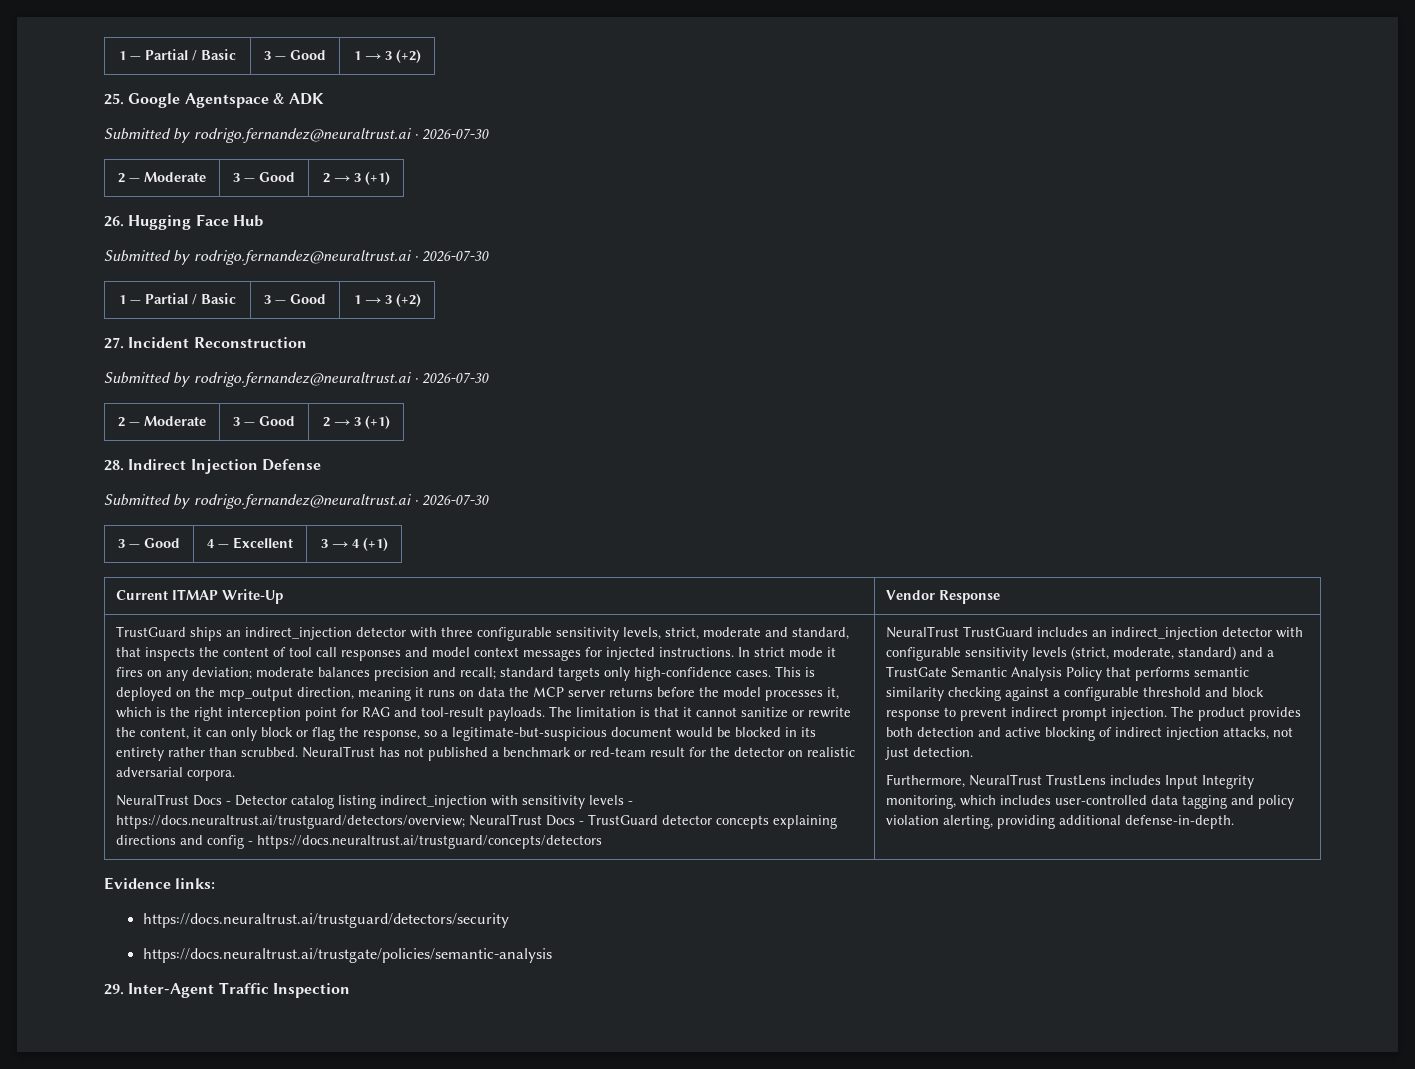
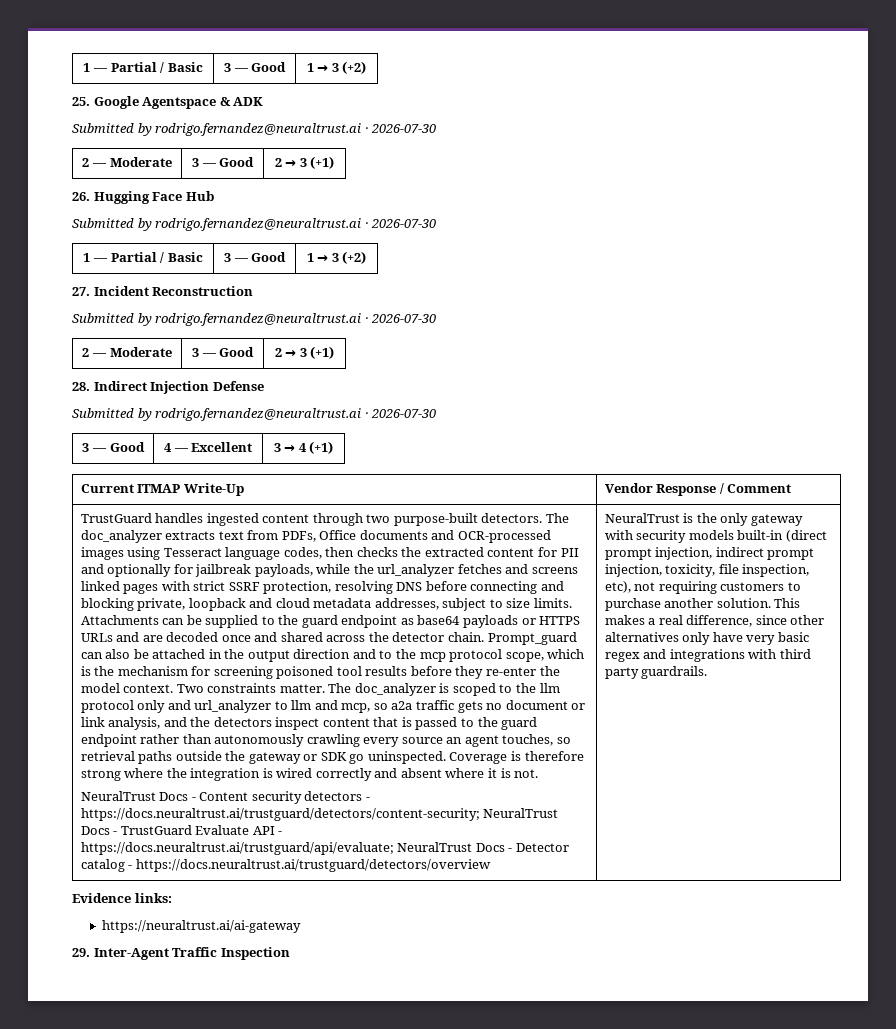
[116,626,850,641] [116,647,837,661] [116,666,816,681] [116,687,840,701] [116,706,852,721] [116,727,817,741] [116,746,856,761] [116,767,236,781] // TrustGuard ships an indirect_injection detector with three configurable sensitivity levels, strict, moderate and standard, that inspects the content of tool call responses and model context messages for injected instructions. In strict mode it fires on any deviation; moderate balances precision and recall; standard targets only high-confidence cases. This is deployed on the mcp_output direction, meaning it runs on data the MCP server returns before the model processes it, which is the right interception point for RAG and tool-result payloads. The limitation is that it cannot sanitize or rewrite the content, it can only block or flag the response, so a legitimate-but-suspicious document would be blocked in its entirety rather than scrubbed. NeuralTrust has not published a benchmark or red-team result for the detector on realistic adversarial corpora. // -> [719,483,792,494] [80,513,569,526] [80,530,551,543] [80,547,579,560] [80,564,578,577] [80,581,564,594] [80,598,572,611] [80,615,581,628] [80,632,577,645] [80,649,585,662] [80,666,560,679] [80,683,560,696] [80,700,586,713] [80,717,538,730] [80,734,571,747] [80,751,584,764] [80,768,539,781] [80,791,370,804] [80,808,559,821] [80,825,283,835] [80,842,394,855] / Comment // TrustGuard handles ingested content through two purpose-built detectors. The doc_analyzer extracts text from PDFs, Office documents and OCR-processed images using Tesseract language codes, then checks the extracted content for PII and optionally for jailbreak payloads, while the url_analyzer fetches and screens linked pages with strict SSRF protection, resolving DNS before connecting and blocking private, loopback and cloud metadata addresses, subject to size limits. Attachments can be supplied to the guard endpoint as base64 payloads or HTTPS URLs and are decoded once and shared across the detector chain. Prompt_guard can also be attached in the output direction and to the mcp protocol scope, which is the mechanism for screening poisoned tool results before they re-enter the model context. Two constraints matter. The doc_analyzer is scoped to the llm protocol only and url_analyzer to llm and mcp, so a2a traffic gets no document or link analysis, and the detectors inspect content that is passed to the guard endpoint rather than autonomously crawling every source an agent touches, so retrieval paths outside the gateway or SDK go uninspected. Coverage is therefore strong where the integration is wired correctly and absent where it is not. // NeuralTrust Docs - Content security detectors - https://docs.neuraltrust.ai/trustguard/detectors/content-security; NeuralTrust Docs - TrustGuard Evaluate API - https://docs.neuraltrust.ai/trustguard/api/evaluate;
[338,795,634,809] [116,814,838,829] [116,835,603,849] [886,626,1304,640] [886,646,1275,661] [886,666,1250,681] [886,687,1265,701] [886,706,1302,721] [886,727,1294,741] [885,747,974,760] [886,774,1255,789] [886,795,1295,809] [886,815,1235,829] listing indirect_injection with sensitivity levels - https://docs.neuraltrust.ai/trustguard/detectors/overview; NeuralTrust Docs - TrustGuard detector concepts explaining directions and config - https://docs.neuraltrust.ai/trustguard/concepts/detectors | NeuralTrust TrustGuard includes an indirect_injection detector with configurable sensitivity levels (strict, moderate, standard) and a TrustGate Semantic Analysis Policy that performs semantic similarity checking against a configurable threshold and block response to prevent indirect prompt injection. The product provides both detection and active blocking of indirect injection attacks, not just detection. // Furthermore, NeuralTrust TrustLens includes Input Integrity monitoring, which includes user-controlled data tagging and policy violation alerting, providing additional defense-in-depth. -> [128,859,491,872] [604,513,803,526] [604,530,827,543] [604,547,815,560] [604,564,810,577] [604,581,801,594] [604,598,801,611] [604,615,825,627] [604,632,809,645] [604,649,811,662] [604,666,708,679] - https://docs.neuraltrust.ai/trustguard/detectors/overview | NeuralTrust is the only gateway with security models built-in (direct prompt injection, indirect prompt injection, toxicity, file inspection, etc), not requiring customers to purchase another solution. This makes a real difference, since other alternatives only have very basic regex and integrations with third party guardrails.
[142,913,509,928] [142,948,552,963] https://docs.neuraltrust.ai/trustguard/detectors/security // https://docs.neuraltrust.ai/trustgate/policies/semantic-analysis -> [101,920,301,933] https://neuraltrust.ai/ai-gateway

